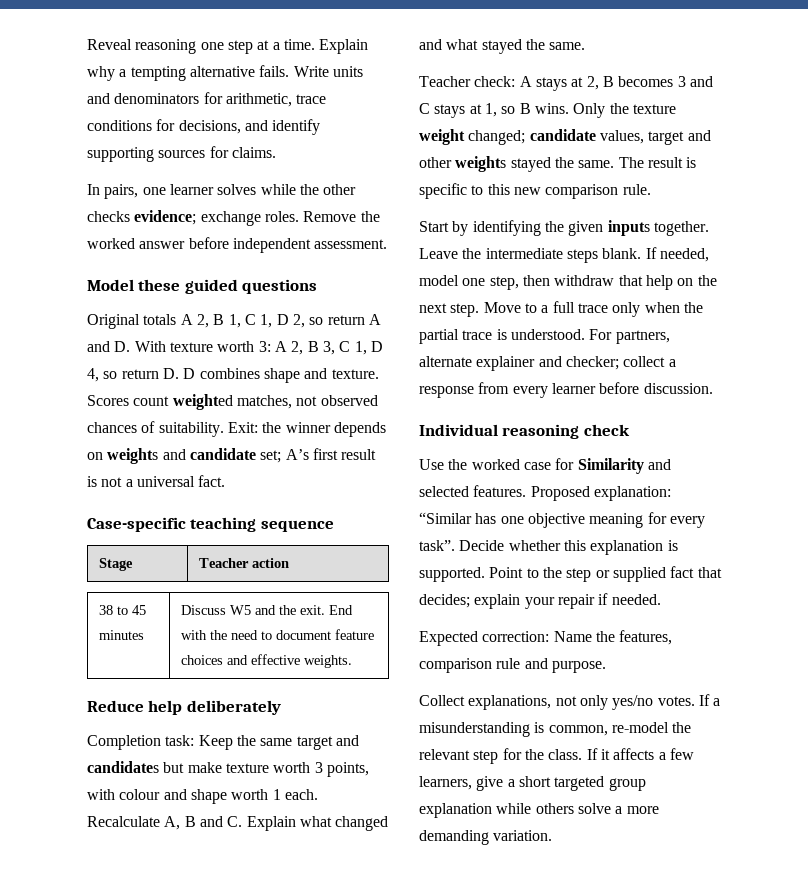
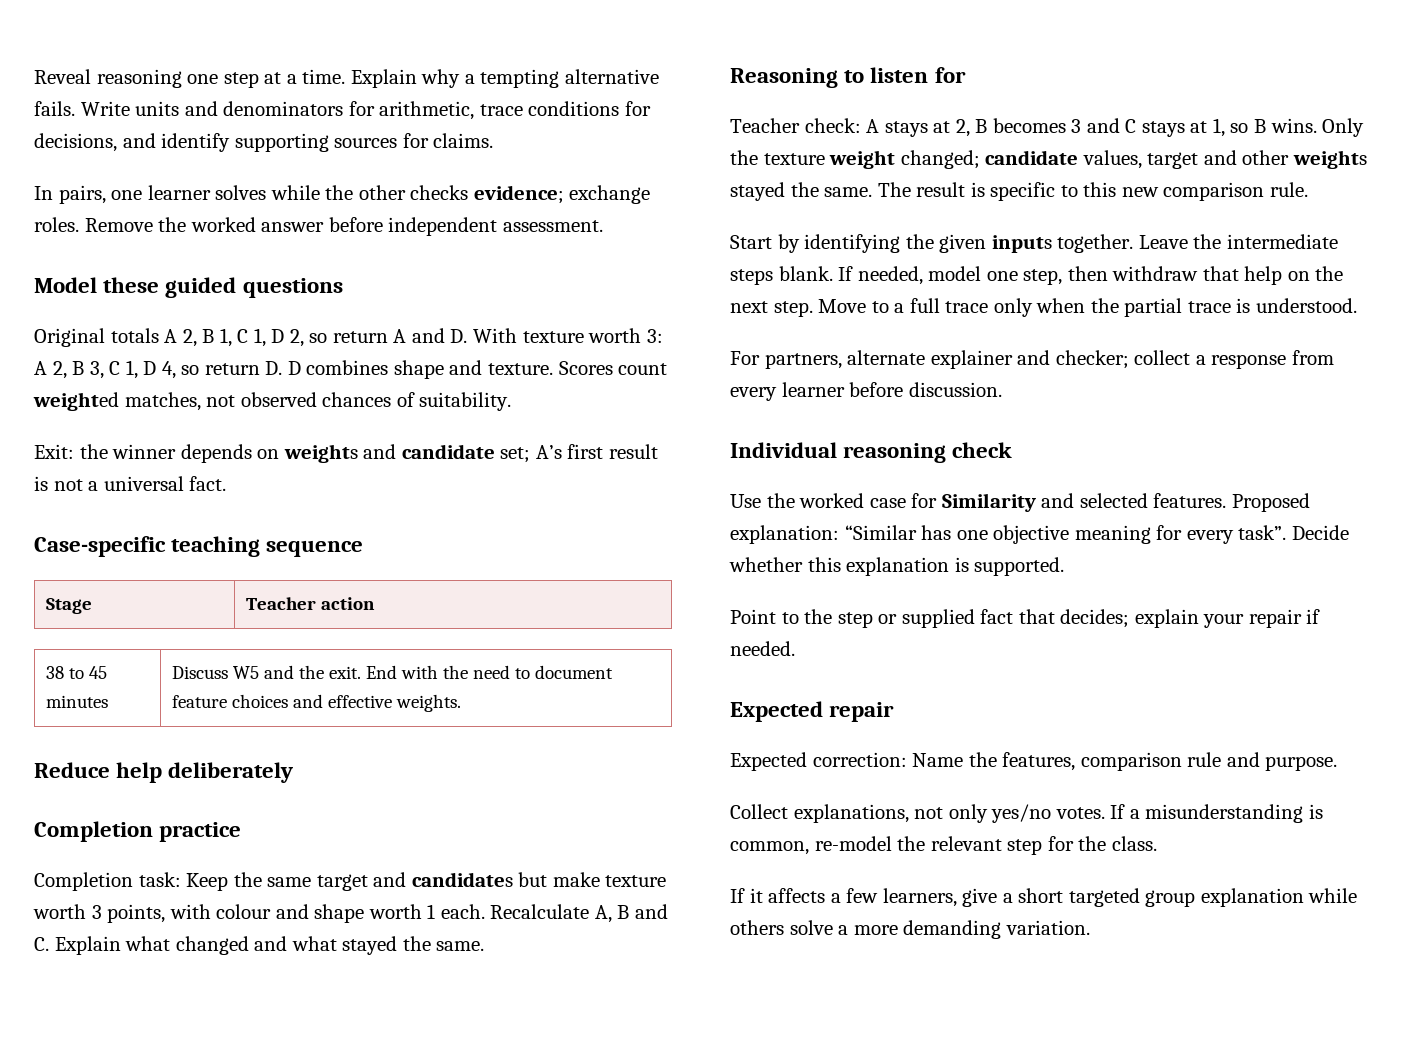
(224, 429) none -> (512, 401) //
(281, 707) none -> [34,821,242,842] // Completion practice
(586, 46) none -> [730,67,966,88] // Reasoning to listen for
(585, 334) none -> (1357, 305) //
(485, 574) none -> (1065, 566) //
(661, 599) none -> [730,701,895,722] // Expected repair
(583, 754) none -> (1157, 843) //

